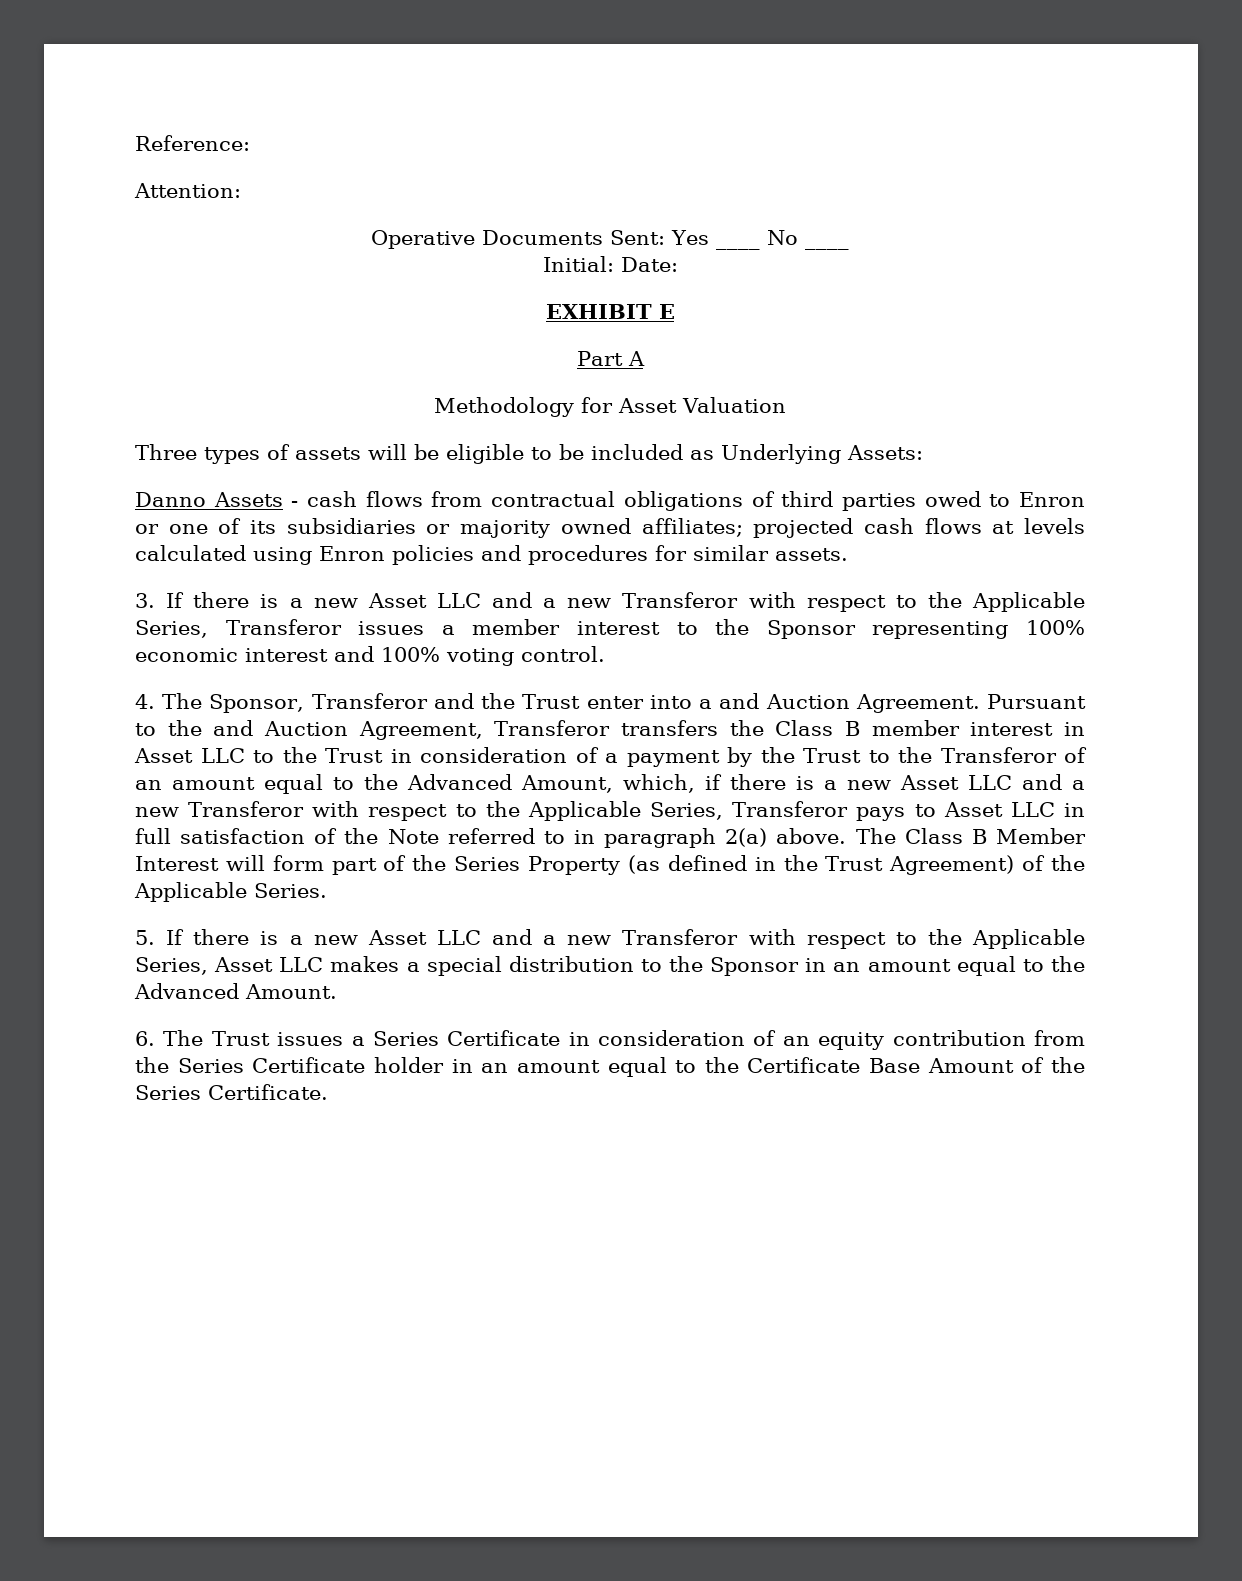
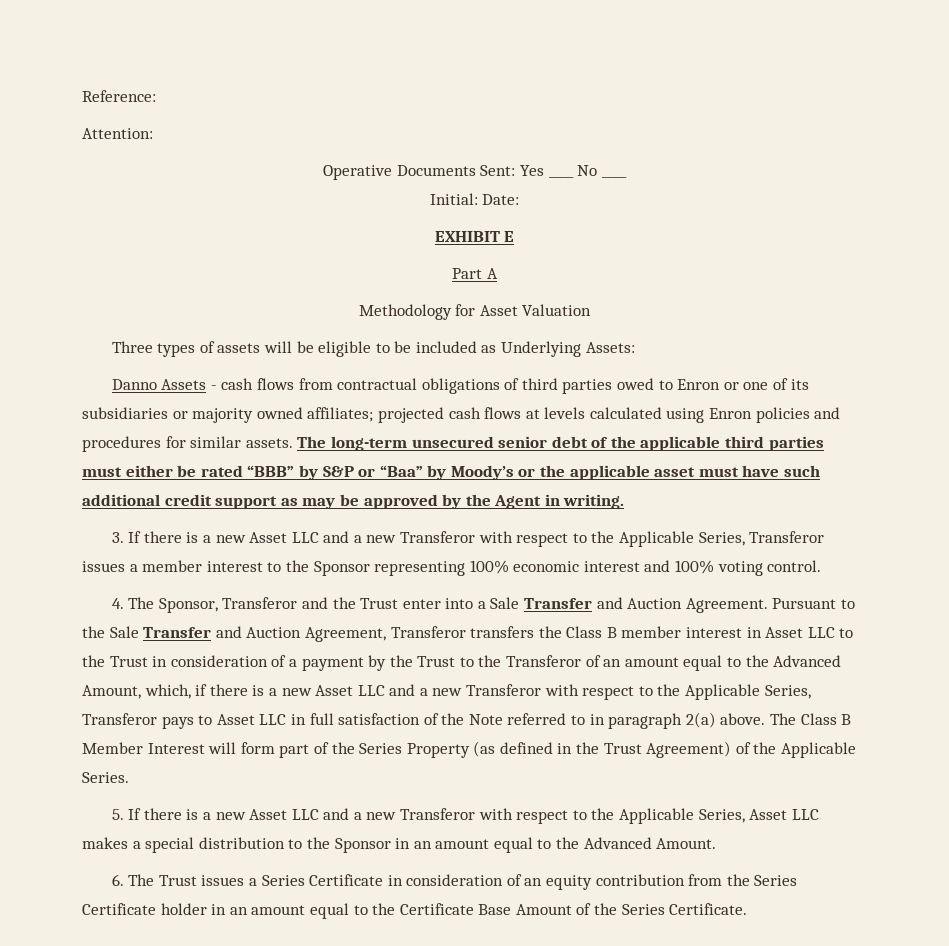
(848, 554) none -> [297,436,824,451] [82,465,821,480] [82,494,625,509] The long-term unsecured senior debt of the applicable third parties must either be rated “BBB” by S&P or “Baa” by Moody’s or the applicable asset must have such additional credit support as may be approved by the Agent in writing.
(713, 704) none -> [490,597,593,609] Sale Transfer
(202, 728) none -> [109,626,212,638] Sale Transfer

